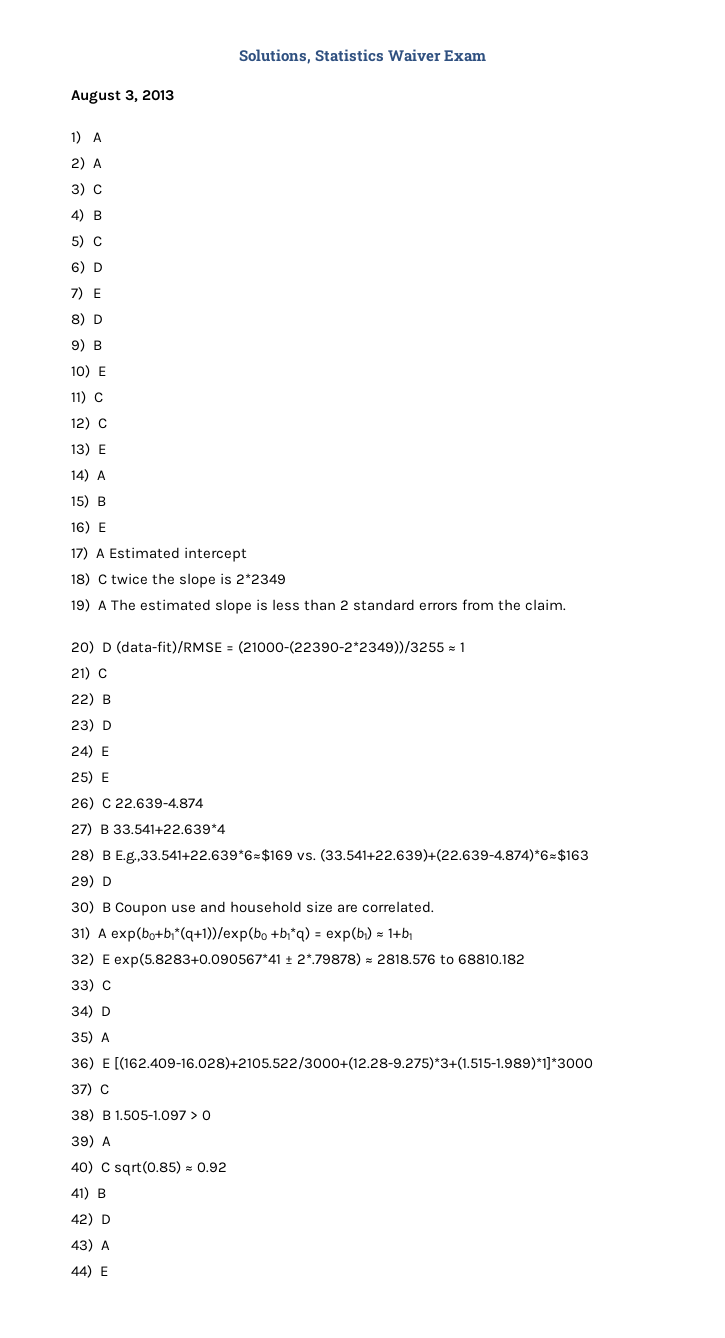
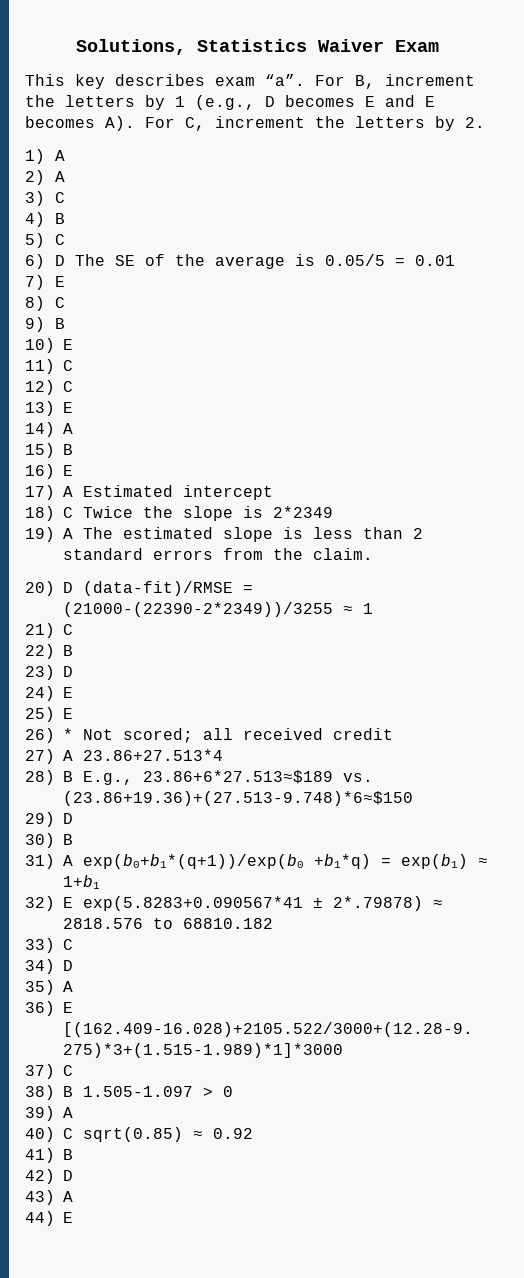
[71,90,175,104] August 3, 2013 -> [25,74,475,89] [25,95,435,110] [25,116,485,131] This key describes exam “a”. For B, increment the letters by 1 (e.g., D becomes E and E becomes A). For C, increment the letters by 2.
(103, 267) none -> [74,254,455,269] The SE of the average is 0.05/5 = 0.01
[92,314,103,324] D -> [54,297,65,308] C
[110,573,148,585] twice -> [83,506,133,518] Twice
[101,798,204,809] [71,823,226,836] [71,849,589,864] [71,875,112,888] [71,901,434,916] C 22.639-4.874 // 27) B 33.541+22.639*4 // 28) B E.g.,33.541+22.639*6≈$169 vs. (33.541+22.639)+(22.639-4.874)*6≈$163 // 29) D // 30) B Coupon use and household size are correlated. -> [63,728,393,743] [25,749,223,764] [25,770,373,785] [63,791,413,806] [25,812,73,827] [25,833,73,848] * Not scored; all received credit // 27) A 23.86+27.513*4 // 28) B E.g., 23.86+6*27.513≈$189 vs. (23.86+19.36)+(27.513-9.748)*6≈$150 // 29) D // 30) B

